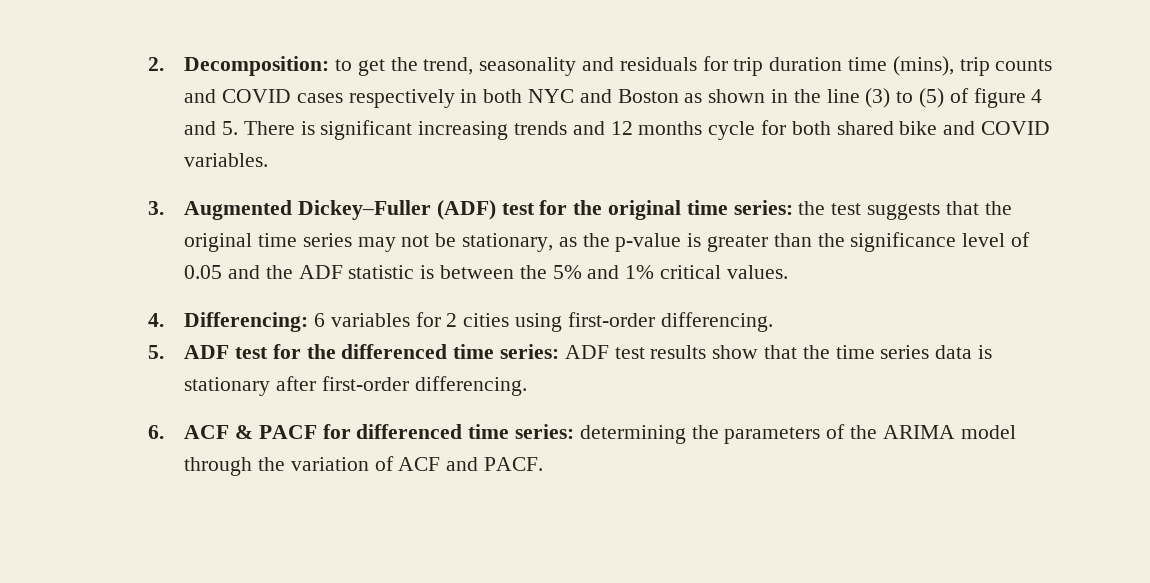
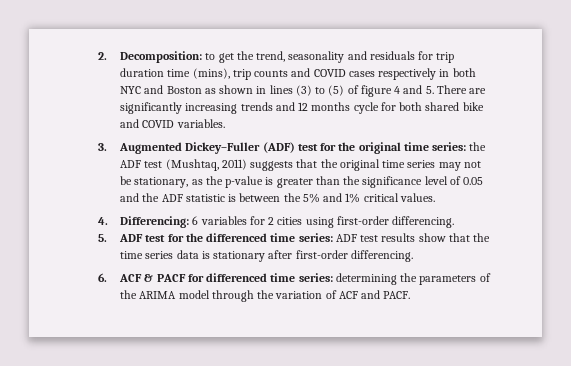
[793,89,860,103] the line -> [269,85,293,94] lines
[300,120,413,140] is significant -> [469,88,487,94] [120,102,183,114] are significantly
[831,203,862,215] test -> [120,159,247,171] ADF test (Mushtaq, 2011)

